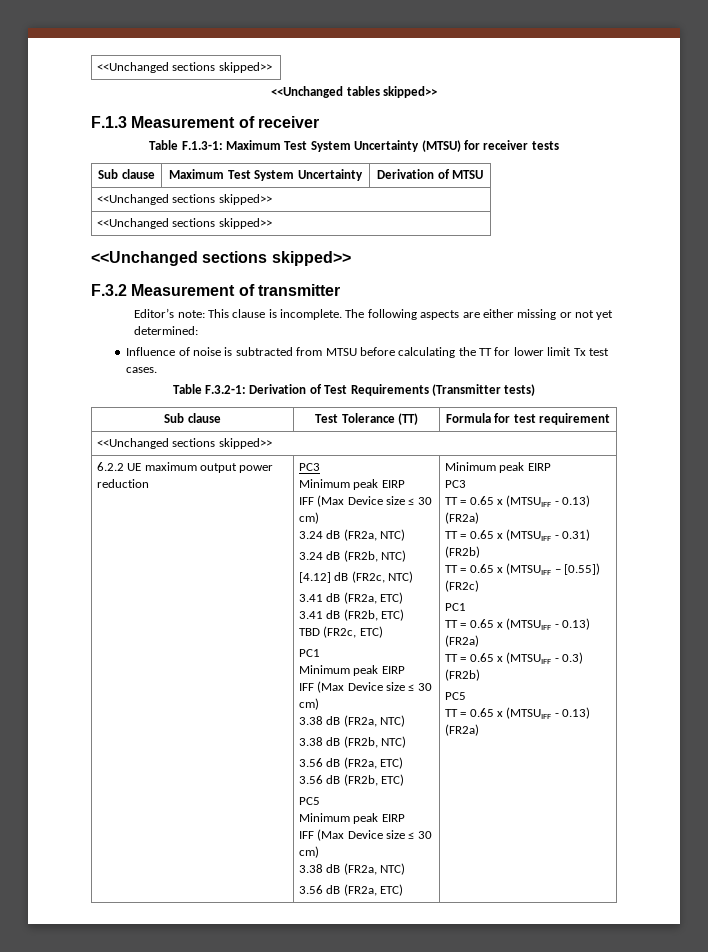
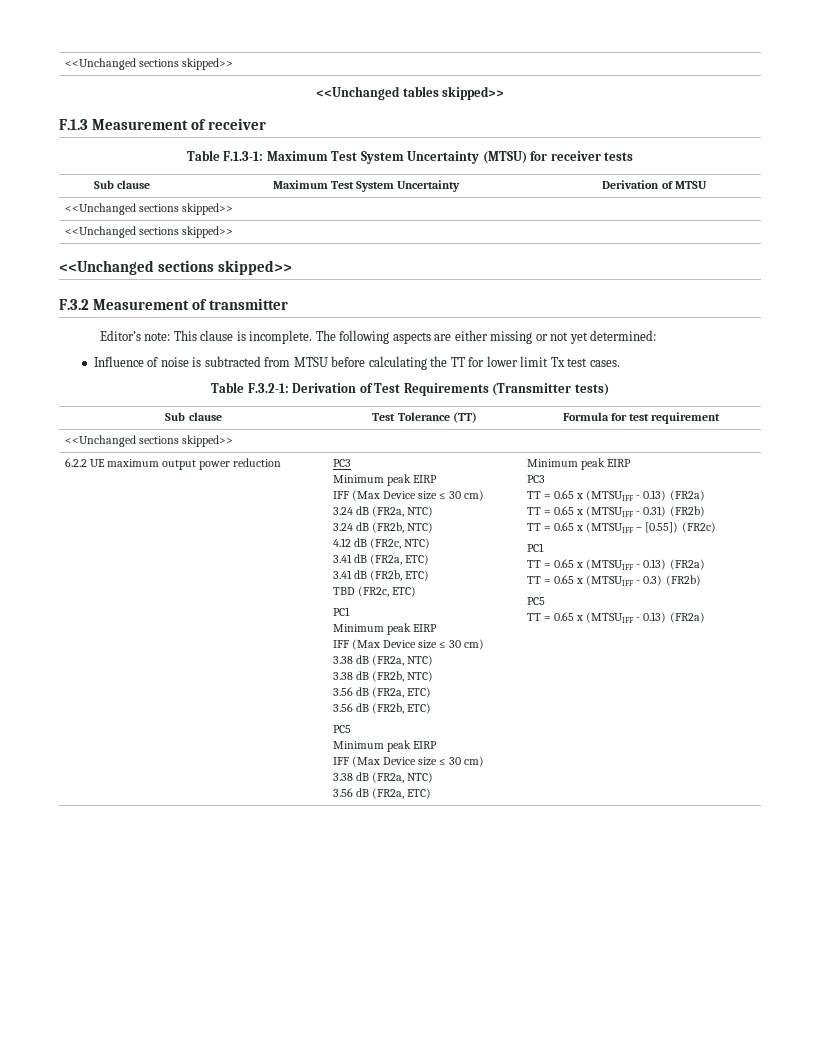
[298,572,331,583] [4.12] -> [332,538,351,547] 4.12

